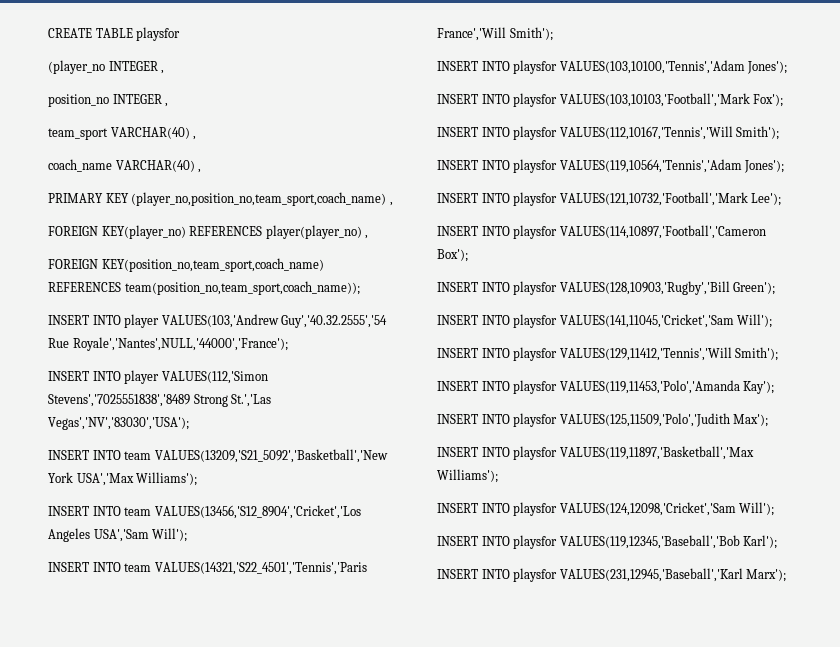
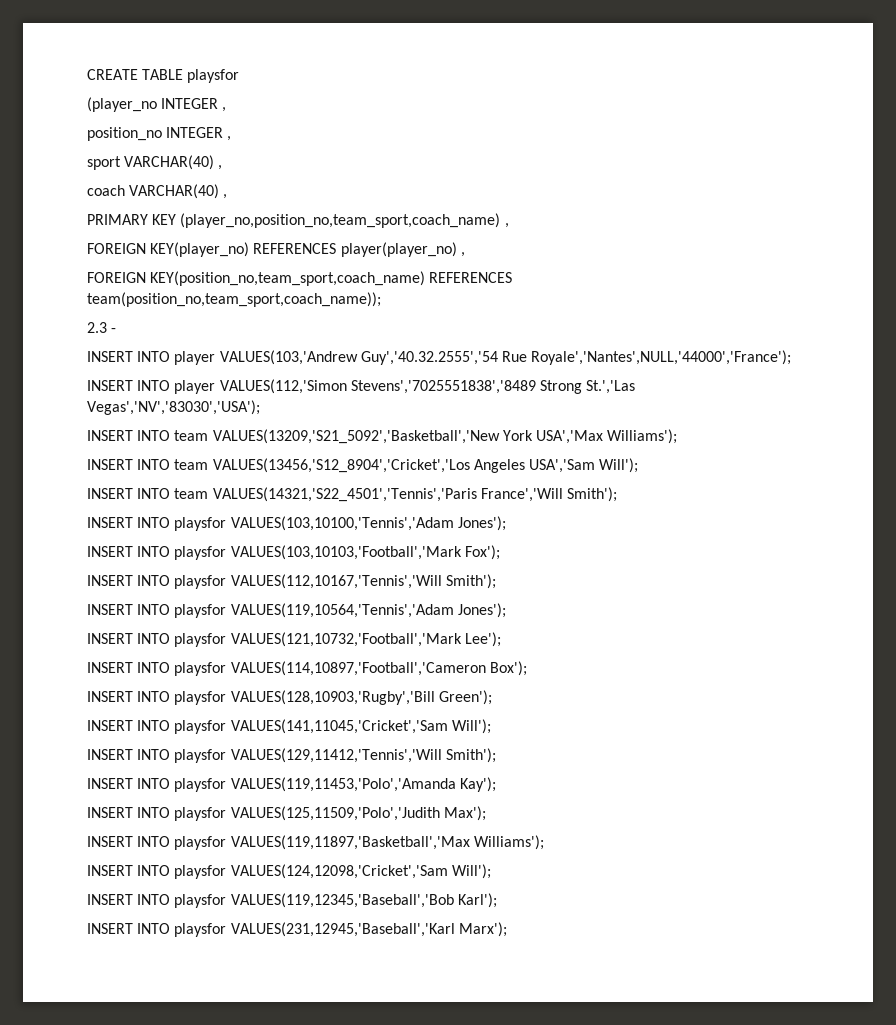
[48,127,197,140] [48,159,112,172] team_sport VARCHAR(40) , // coach_name -> [87,155,223,170] [87,185,125,196] sport VARCHAR(40) , // coach
(360, 288) none -> [87,322,117,333] // 2.3 -

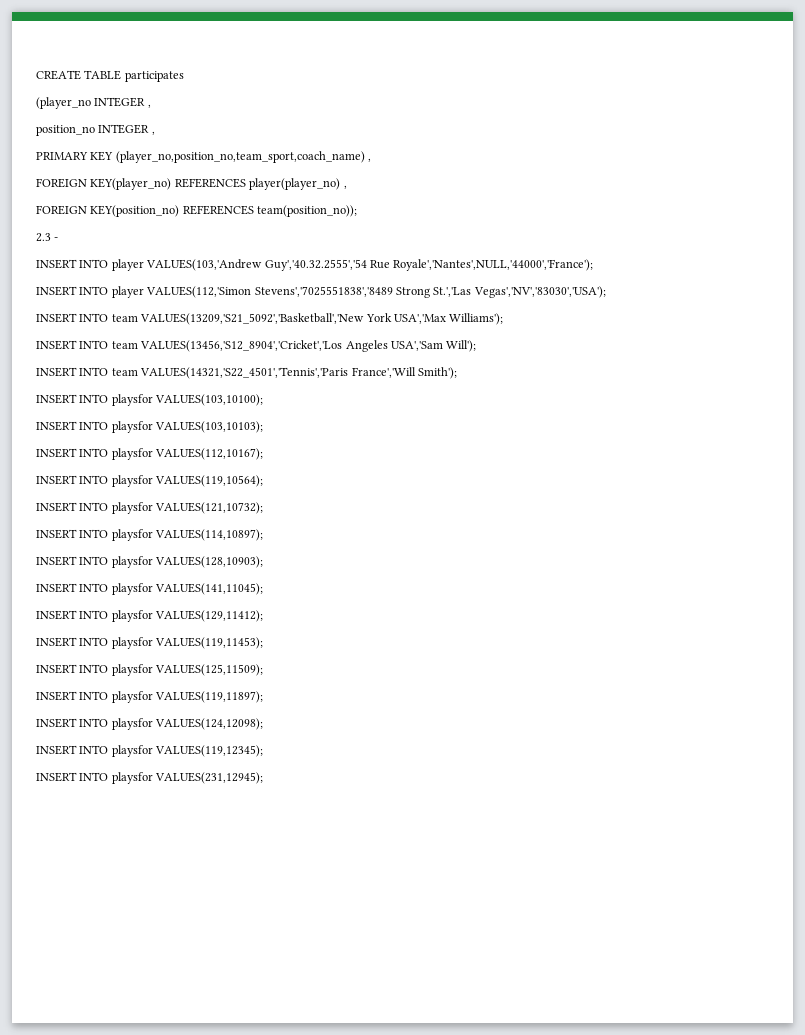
[187,69,240,83] playsfor -> [124,71,184,82] participates
[87,155,223,170] [87,184,228,199] // sport VARCHAR(40) , // coach VARCHAR(40) , -> (155, 133) none
[150,271,513,286] [87,292,381,307] KEY(position_no,team_sport,coach_name) REFERENCES team(position_no,team_sport,coach_name)); -> [90,205,358,217] KEY(position_no) REFERENCES team(position_no));
[230,516,506,531] [87,545,500,560] [87,574,496,589] [87,603,506,618] [87,632,501,647] [87,661,527,676] [87,690,492,705] [87,719,491,734] [87,748,496,763] [87,777,496,792] [87,806,486,821] [87,835,544,850] [87,864,491,879] [87,893,497,908] [87,922,507,937] VALUES(103,10100,'Tennis','Adam Jones'); // INSERT INTO playsfor VALUES(103,10103,'Football','Mark Fox'); // INSERT INTO playsfor VALUES(112,10167,'Tennis','Will Smith'); // INSERT INTO playsfor VALUES(119,10564,'Tennis','Adam Jones'); // INSERT INTO playsfor VALUES(121,10732,'Football','Mark Lee'); // INSERT INTO playsfor VALUES(114,10897,'Football','Cameron Box'); // INSERT INTO playsfor VALUES(128,10903,'Rugby','Bill Green'); // INSERT INTO playsfor VALUES(141,11045,'Cricket','Sam Will'); // INSERT INTO playsfor VALUES(129,11412,'Tennis','Will Smith'); // INSERT INTO playsfor VALUES(119,11453,'Polo','Amanda Kay'); // INSERT INTO playsfor VALUES(125,11509,'Polo','Judith Max'); // INSERT INTO playsfor VALUES(119,11897,'Basketball','Max Williams'); // INSERT INTO playsfor VALUES(124,12098,'Cricket','Sam Will'); // INSERT INTO playsfor VALUES(119,12345,'Baseball','Bob Karl'); // INSERT INTO playsfor VALUES(231,12945,'Baseball','Karl Marx'); -> [155,394,264,406] [36,421,264,433] [36,448,264,460] [36,475,264,487] [36,502,264,514] [36,529,264,541] [36,556,264,568] [36,583,264,595] [36,610,264,622] [36,637,264,649] [36,664,264,676] [36,691,264,703] [36,718,264,730] [36,745,264,757] [36,772,264,784] VALUES(103,10100); // INSERT INTO playsfor VALUES(103,10103); // INSERT INTO playsfor VALUES(112,10167); // INSERT INTO playsfor VALUES(119,10564); // INSERT INTO playsfor VALUES(121,10732); // INSERT INTO playsfor VALUES(114,10897); // INSERT INTO playsfor VALUES(128,10903); // INSERT INTO playsfor VALUES(141,11045); // INSERT INTO playsfor VALUES(129,11412); // INSERT INTO playsfor VALUES(119,11453); // INSERT INTO playsfor VALUES(125,11509); // INSERT INTO playsfor VALUES(119,11897); // INSERT INTO playsfor VALUES(124,12098); // INSERT INTO playsfor VALUES(119,12345); // INSERT INTO playsfor VALUES(231,12945);

